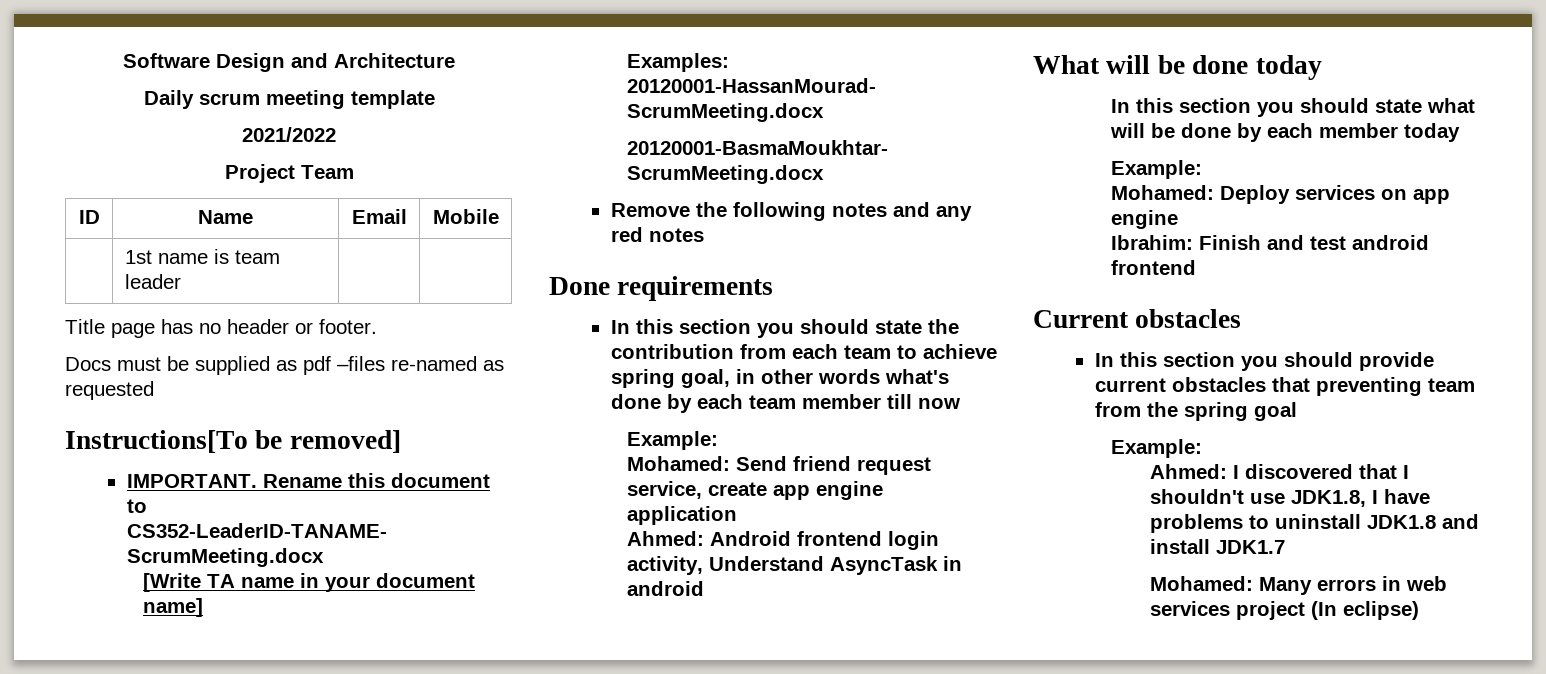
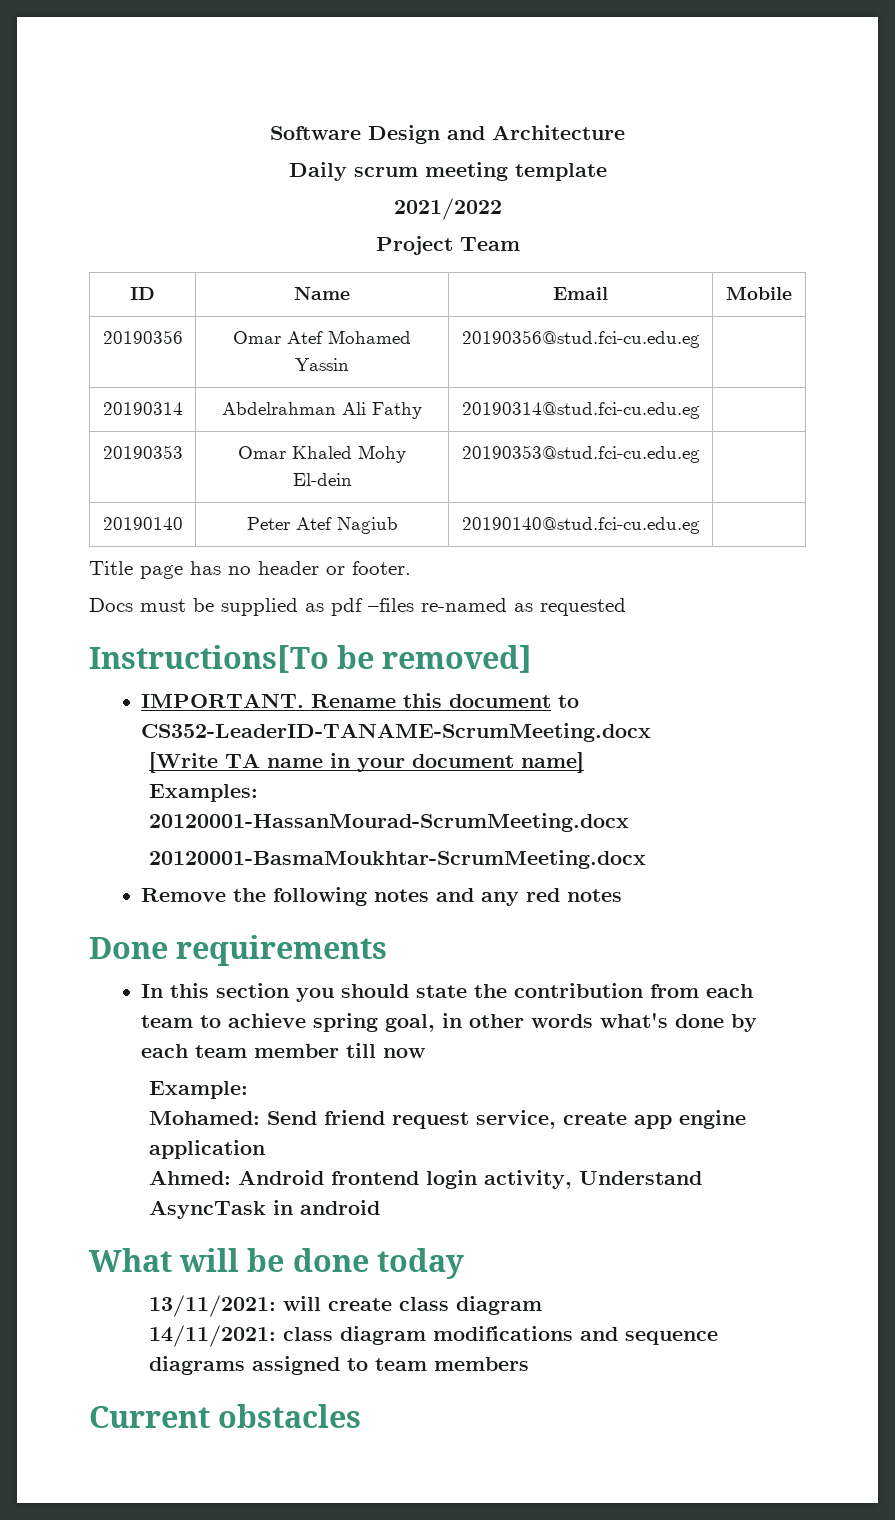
[124,249,280,264] [124,274,181,289] | 1st name is team leader | -> [102,330,183,344] [233,330,411,344] [295,358,349,371] [461,330,700,348] [102,402,183,415] [222,402,422,419] [461,402,700,419] [102,445,183,459] [238,445,406,463] [292,473,352,486] [461,445,700,463] [102,517,183,530] [246,517,398,534] [461,517,700,534] 20190356 | Omar Atef Mohamed Yassin | 20190356@stud.fci-cu.edu.eg | // 20190314 | Abdelrahman Ali Fathy | 20190314@stud.fci-cu.edu.eg | // 20190353 | Omar Khaled Mohy El-dein | 20190353@stud.fci-cu.edu.eg | // 20190140 | Peter Atef Nagiub | 20190140@stud.fci-cu.edu.eg
[1111,98,1476,117] [1110,123,1461,142] [1111,160,1203,179] [1111,185,1451,204] [1111,210,1179,229] [1111,235,1430,250] [1111,260,1197,275] [1033,309,1242,328] [1094,352,1434,371] [1094,377,1475,396] [1094,402,1297,421] [1111,439,1203,458] [1150,464,1410,479] [1150,489,1431,507] [1150,514,1480,533] [1150,539,1286,554] [1150,576,1448,595] [1150,601,1420,620] In this section you should state what will be done by each member today // Example: // Mohamed: Deploy services on app engine // Ibrahim: Finish and test android frontend // Current obstacles // In this section you should provide current obstacles that preventing team from the spring goal // Example: // Ahmed: I discovered that I shouldn't use JDK1.8, I have problems to uninstall JDK1.8 and install JDK1.7 // Mohamed: Many errors in web services project (In eclipse) -> [148,1295,542,1317] [148,1325,718,1347] [148,1356,529,1375] [89,1404,362,1428] 13/11/2021: will create class diagram // 14/11/2021: class diagram modifications and sequence diagrams assigned to team members // Current obstacles

